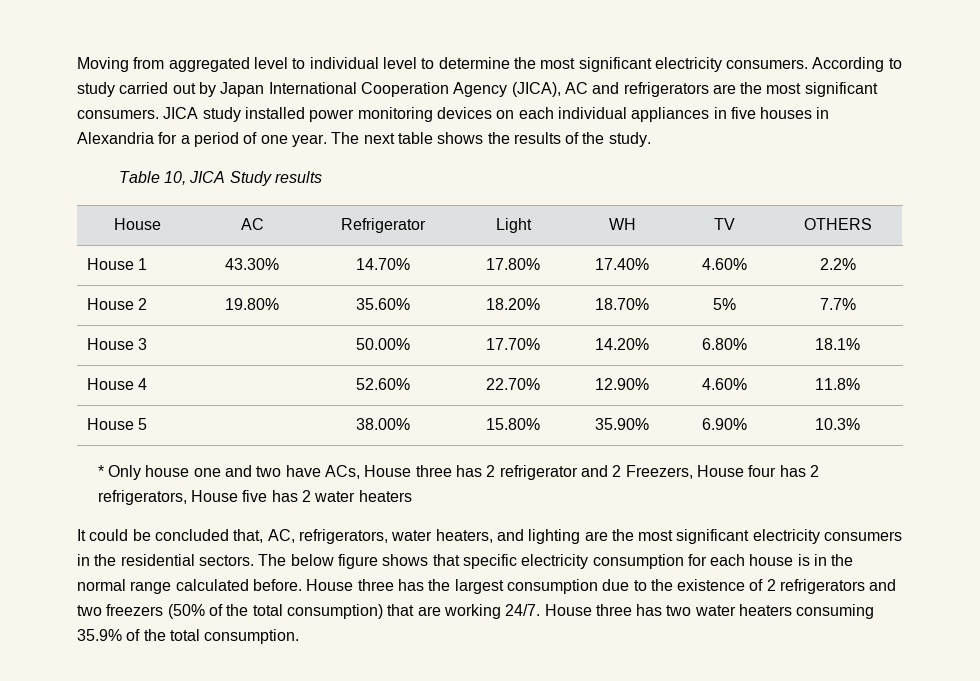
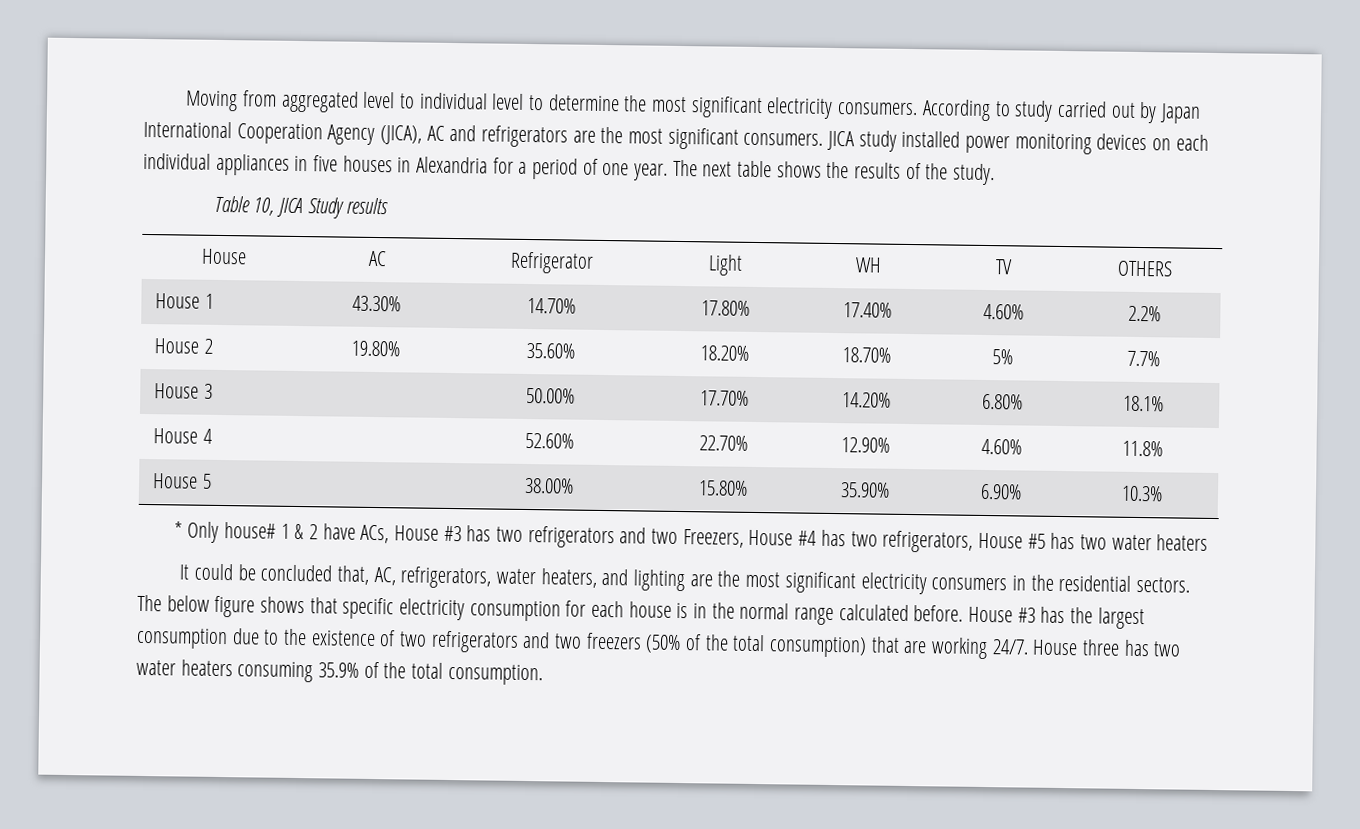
[145,465,819,480] [97,490,312,505] house one and two have ACs, House three has 2 refrigerator and 2 Freezers, House four has 2 refrigerators, House five has 2 -> [224,522,1107,553] house# 1 & 2 have ACs, House #3 has two refrigerators and two Freezers, House #4 has two refrigerators, House #5 has two
[357,579,394,591] three -> [1017,607,1036,623] #3
[766,579,776,591] 2 -> [399,631,428,647] two

